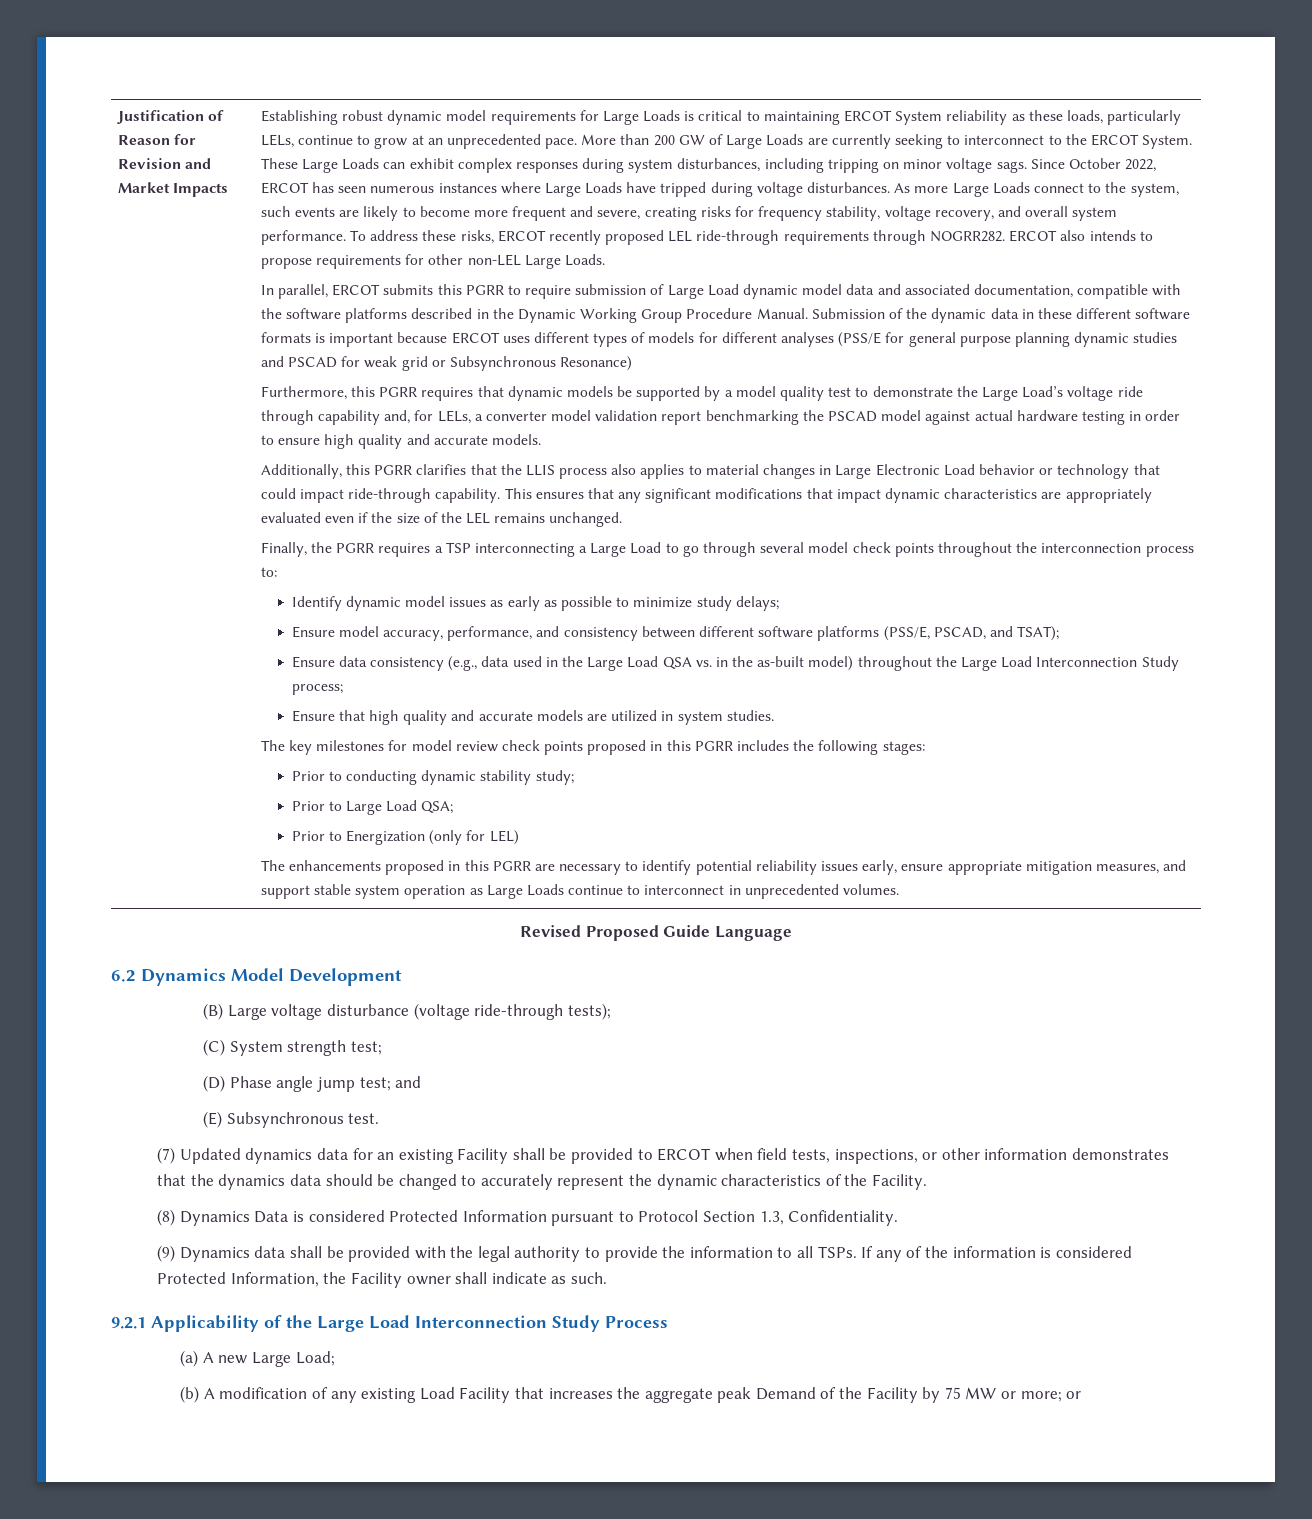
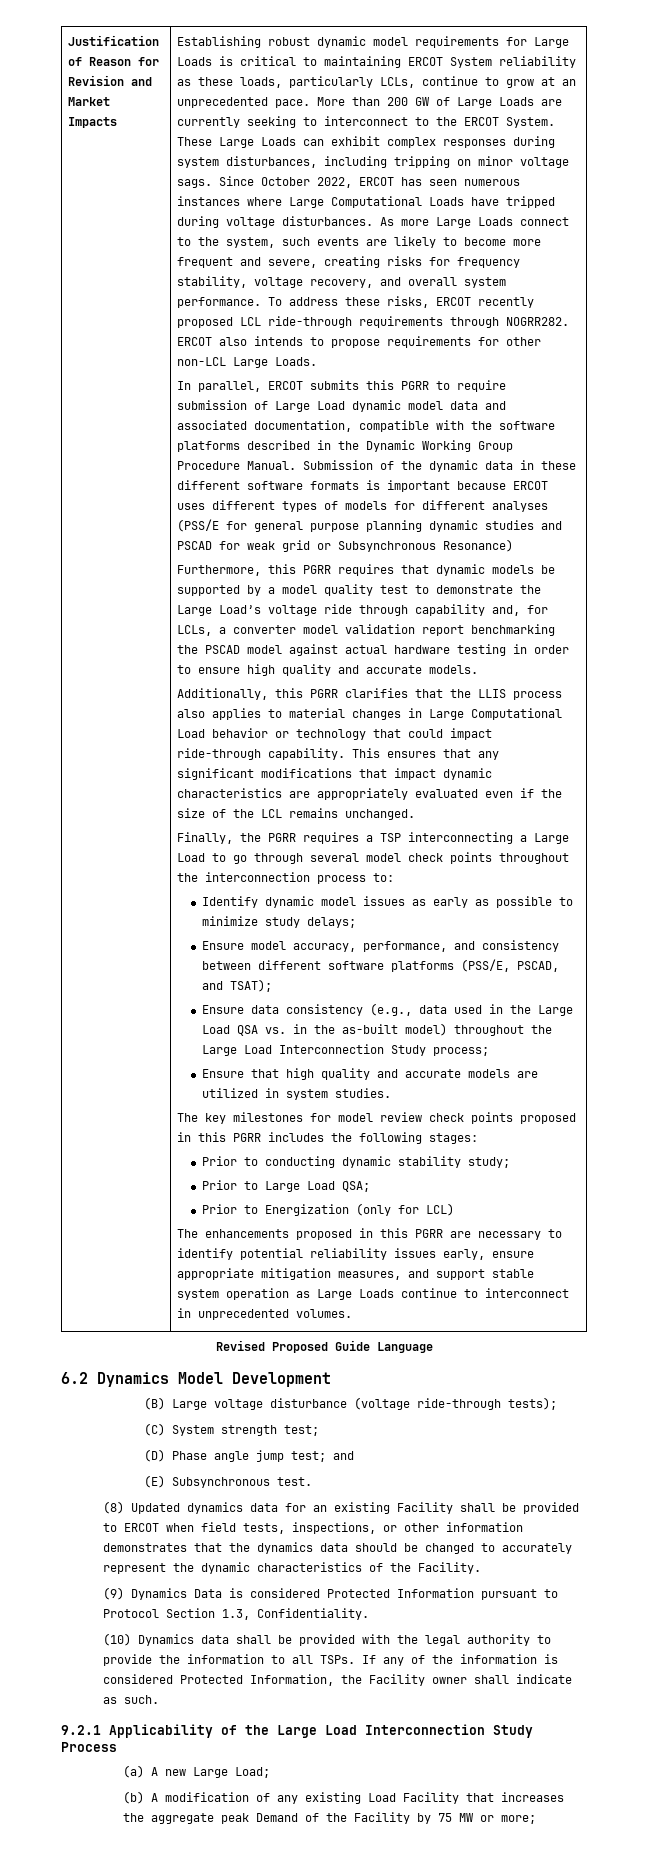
[260,134,294,148] LELs, -> [379,77,415,88] LCLs,
(581, 190) none -> [330,196,422,208] Computational
[668,230,693,242] LEL -> [239,317,261,326] LCL
[467,254,521,266] non-LEL -> [176,357,226,366] non-LCL
[437,410,471,424] LELs, -> [176,625,212,636] LCLs,
[875,464,940,476] Electronic -> [470,708,562,720] Computational
[466,512,491,524] LEL -> [260,809,282,818] LCL
[489,830,519,845] LEL) -> [425,1203,454,1216] LCL)
[157,1147,176,1164] (7) -> [102,1501,124,1514] (8)
[157,1209,176,1226] (8) -> [102,1587,124,1600] (9)
[157,1245,176,1262] (9) -> [102,1633,131,1646] (10)
[1066,1391,1082,1399] or -> (537, 1819) none

